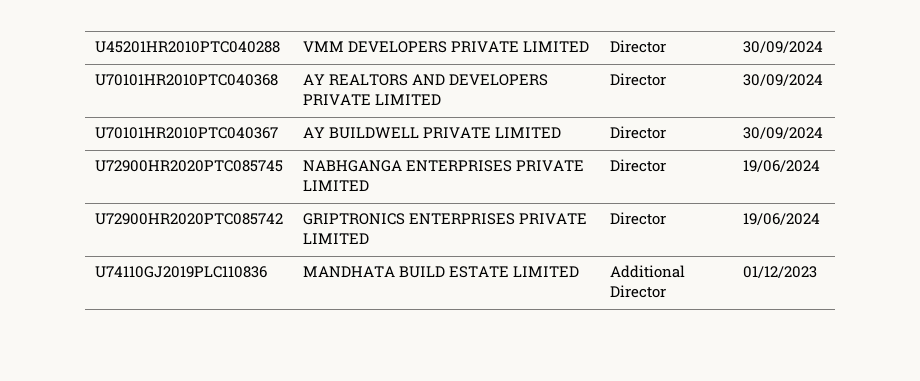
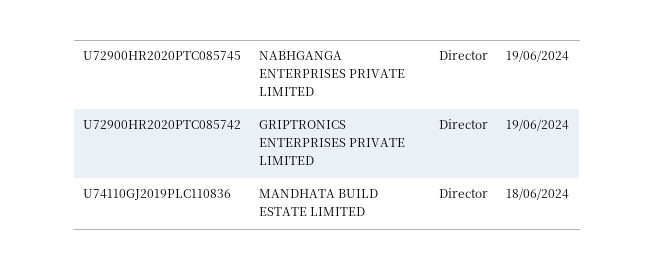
[94,41,280,53] [302,41,589,53] [609,40,666,53] [742,41,823,53] [94,74,278,86] [302,74,548,86] [302,94,441,105] [609,73,666,86] [742,74,823,86] [94,127,278,139] [302,127,561,139] [609,126,666,139] [742,127,823,139] U45201HR2010PTC040288 | VMM DEVELOPERS PRIVATE LIMITED | Director | 30/09/2024 // U70101HR2010PTC040368 | AY REALTORS AND DEVELOPERS PRIVATE LIMITED | Director | 30/09/2024 // U70101HR2010PTC040367 | AY BUILDWELL PRIVATE LIMITED | Director | 30/09/2024 // -> (82, 56) none
[609,265,685,278] [609,285,666,298] [742,266,817,278] Additional Director | 01/12/2023 -> [438,188,488,198] [505,188,569,200] Director | 18/06/2024

